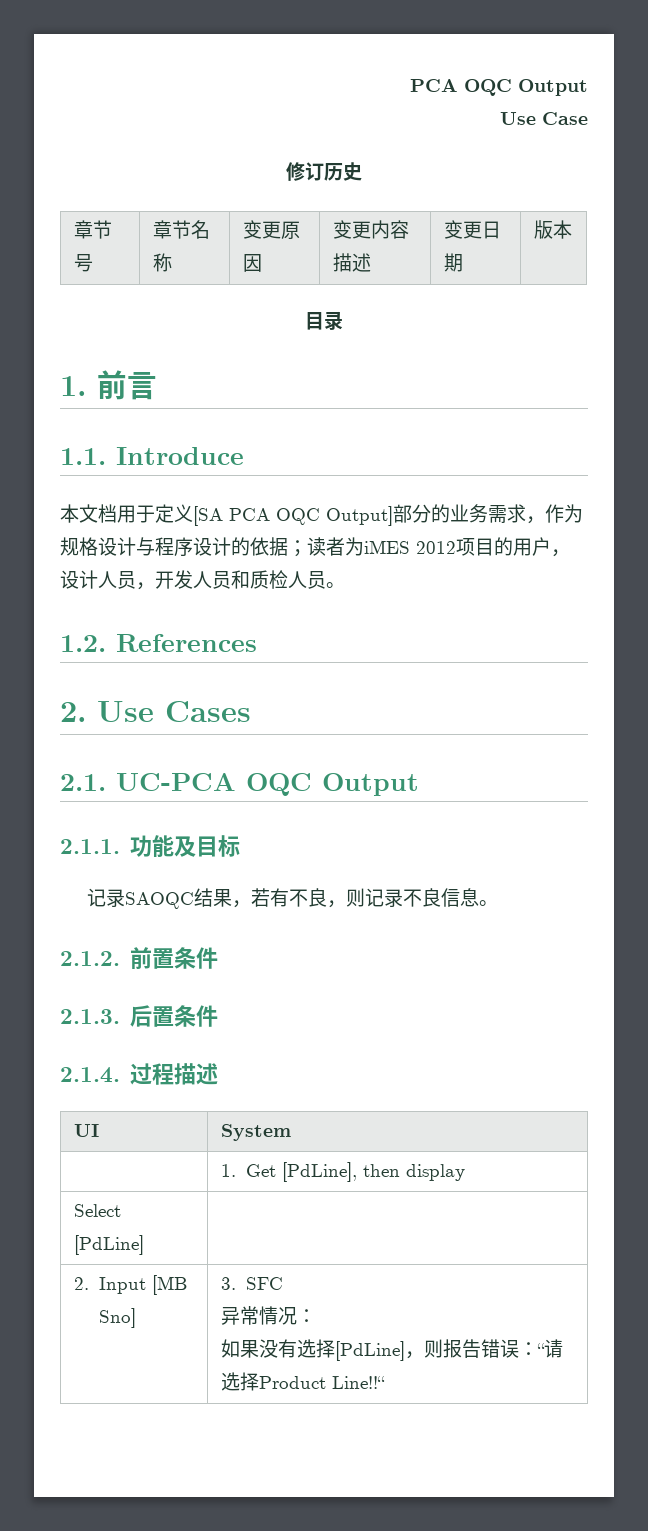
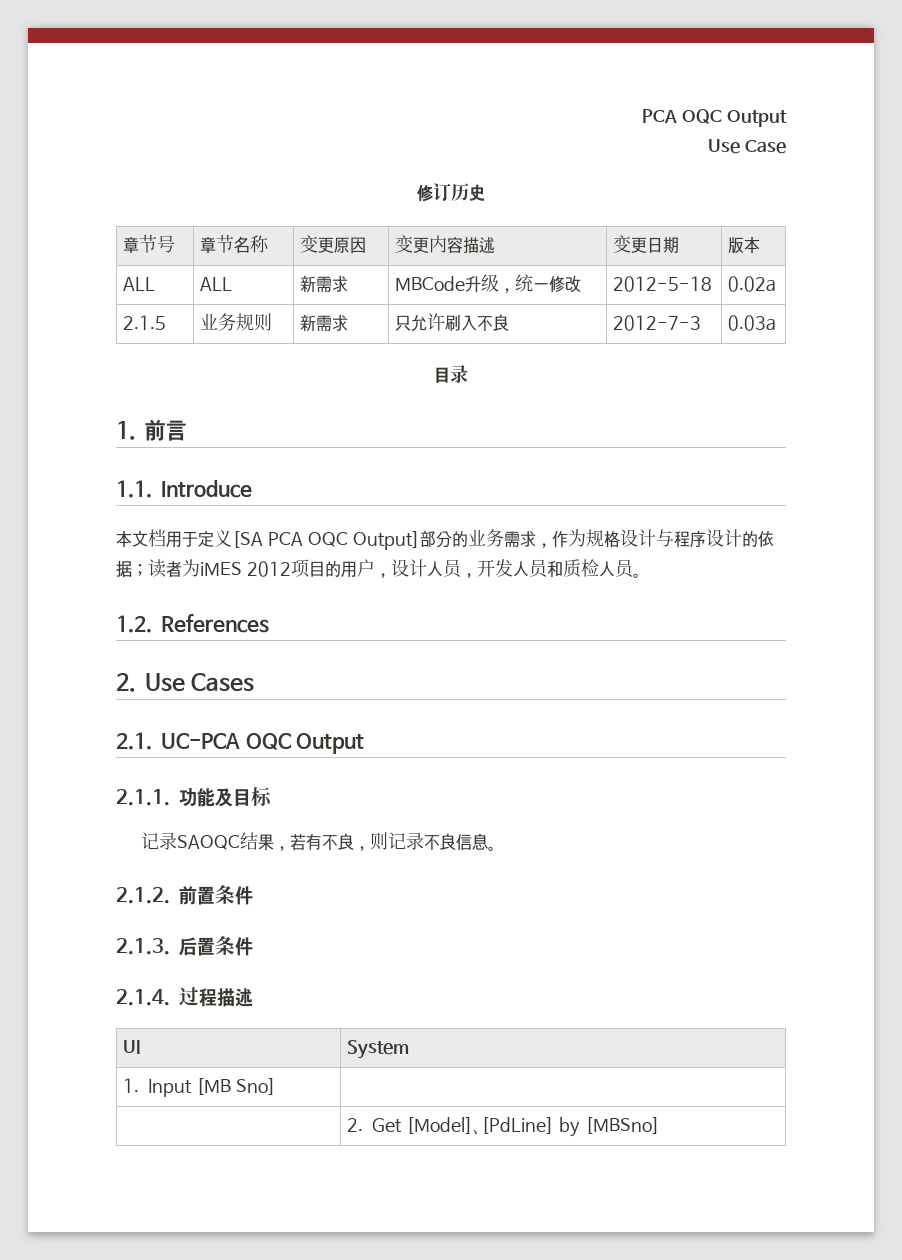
(573, 229) none -> [123,277,156,291] [200,277,233,291] [300,275,349,293] [395,274,582,293] [613,276,713,292] [728,276,777,292] [123,315,167,330] [200,313,273,331] [300,314,349,332] [395,313,510,332] [613,315,702,331] [728,315,777,331] // ALL | ALL | 新需求 | MBCode升级，统一修改 | 2012-5-18 | 0.02a // 2.1.5 | 业务规则 | 新需求 | 只允许刷入不良 | 2012-7-3 | 0.03a
[221,1162,465,1182] [74,1204,122,1217] [74,1235,145,1255] [74,1275,187,1295] [98,1308,136,1328] [221,1277,283,1290] [221,1306,317,1325] [221,1339,564,1361] [221,1372,386,1391] | 1. Get [PdLine], then display // Select [PdLine] | // 2. Input [MB Sno] | 3. SFC // 异常情况： // 如果没有选择[PdLine]，则报告错误：“请选择Product Line!!“ -> [123,1078,277,1097] [347,1117,661,1137] 1. Input [MB Sno] | // | 2. Get [Model]、[PdLine] by [MBSno]

